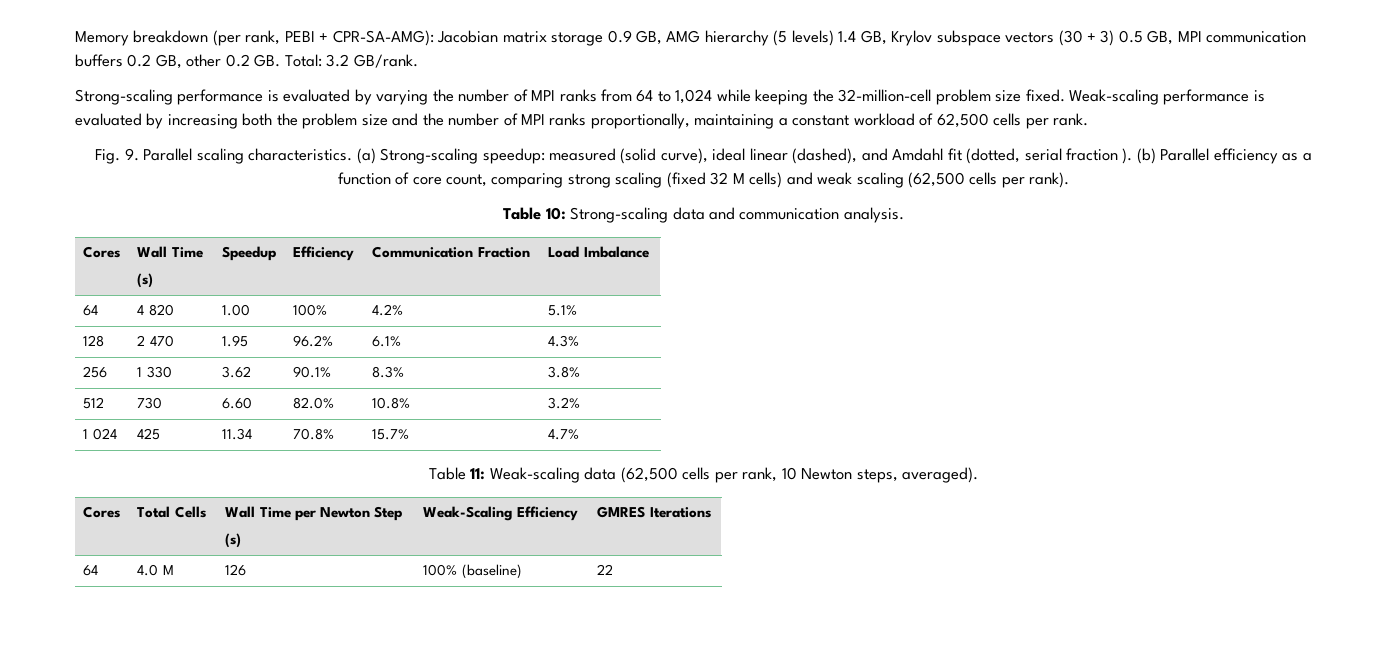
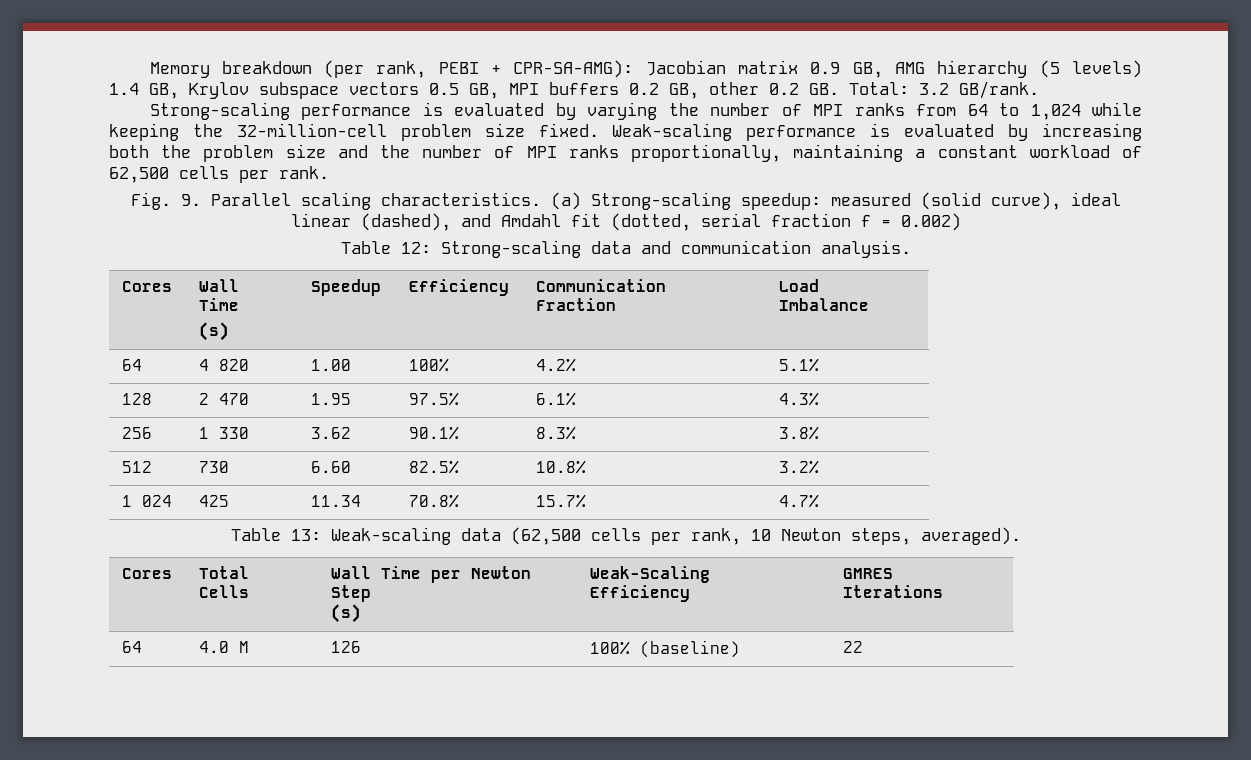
[551,32,604,46] storage -> (799, 67) none
[1058,30,1115,46] (30 + 3) -> (419, 88) none
[1206,31,1307,43] communication -> (539, 89) none
[1122,148,1312,164] [337,172,1070,188] [503,207,566,220] ). (b) Parallel efficiency as a function of core count, comparing strong scaling (fixed 32 M cells) and weak scaling (62,500 cells per rank). // Table 10: -> [860,213,961,231] [340,241,431,254] f = 0.002) // Table 12:
[293,335,334,347] 96.2% -> [409,392,460,406] 97.5%
[293,397,335,409] 82.0% -> [409,460,460,474] 82.5%
[470,468,486,480] 11: -> [290,529,321,541] 13:

